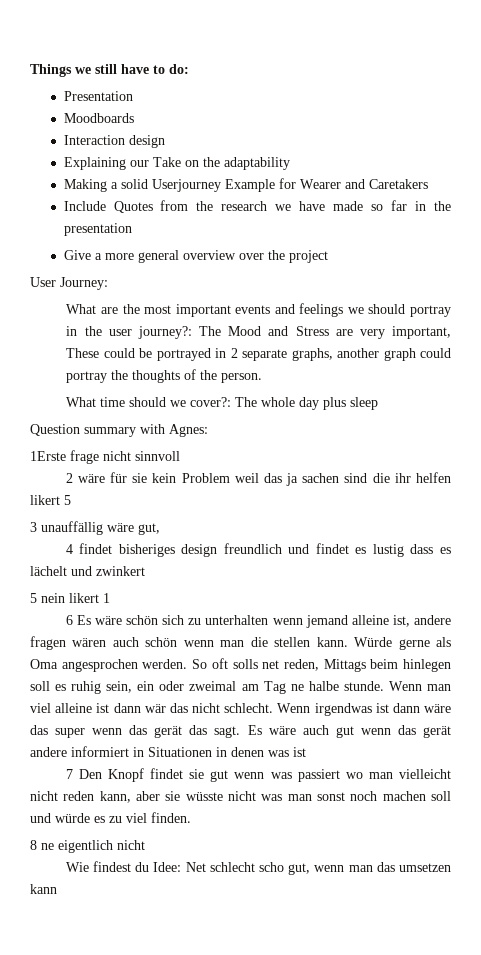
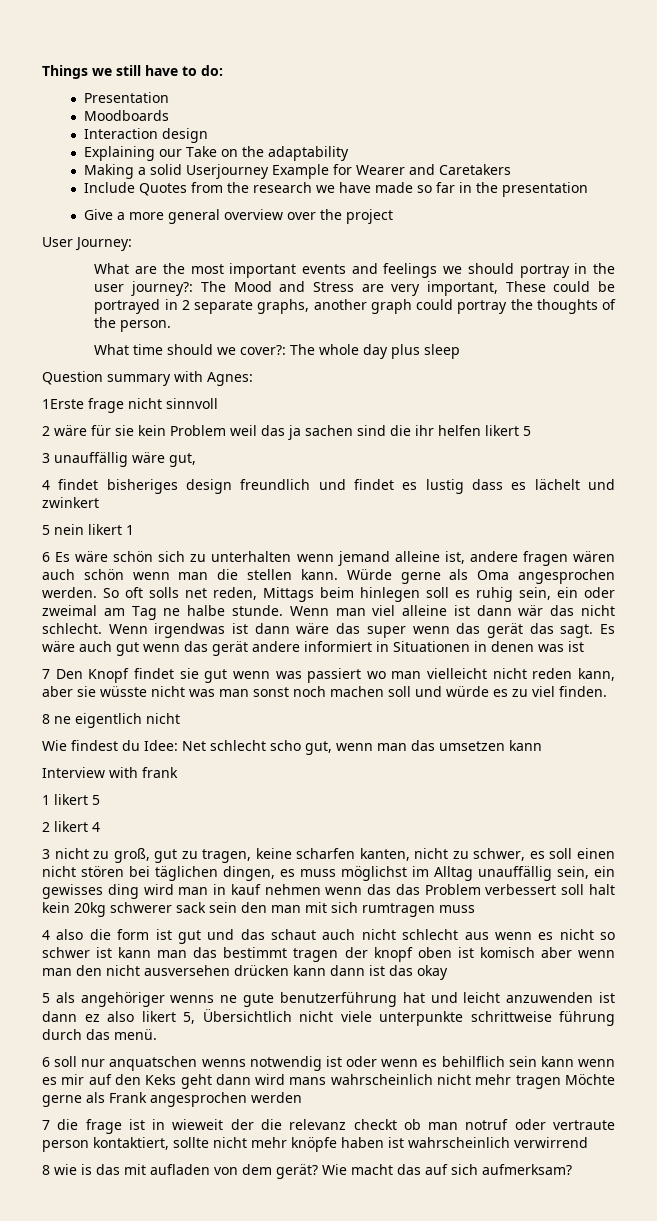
(57, 889) none -> [42,767,178,778] [42,794,100,805] [42,821,100,832] [42,848,616,863] [42,866,615,881] [42,884,615,899] [42,902,475,917] [42,929,615,944] [42,947,616,962] [42,965,448,980] [42,992,615,1007] [42,1009,615,1026] [42,1029,157,1040] [42,1056,615,1071] [42,1074,616,1089] [42,1092,302,1107] [42,1119,615,1134] [42,1137,588,1152] [42,1164,572,1179] // Interview with frank // 1 likert 5 // 2 likert 4 // 3 nicht zu groß, gut zu tragen, keine scharfen kanten, nicht zu schwer, es soll einen nicht stören bei täglichen dingen, es muss möglichst im Alltag unauffällig sein, ein gewisses ding wird man in kauf nehmen wenn das das Problem verbessert soll halt kein 20kg schwerer sack sein den man mit sich rumtragen muss // 4 also die form ist gut und das schaut auch nicht schlecht aus wenn es nicht so schwer ist kann man das bestimmt tragen der knopf oben ist komisch aber wenn man den nicht ausversehen drücken kann dann ist das okay // 5 als angehöriger wenns ne gute benutzerführung hat und leicht anzuwenden ist dann ez also likert 5, Übersichtlich nicht viele unterpunkte schrittweise führung durch das menü. // 6 soll nur anquatschen wenns notwendig ist oder wenn es behilflich sein kann wenn es mir auf den Keks geht dann wird mans wahrscheinlich nicht mehr tragen Möchte gerne als Frank angesprochen werden // 7 die frage ist in wieweit der die relevanz checkt ob man notruf oder vertraute person kontaktiert, sollte nicht mehr knöpfe haben ist wahrscheinlich verwirrend // 8 wie is das mit aufladen von dem gerät? Wie macht das auf sich aufmerksam?

